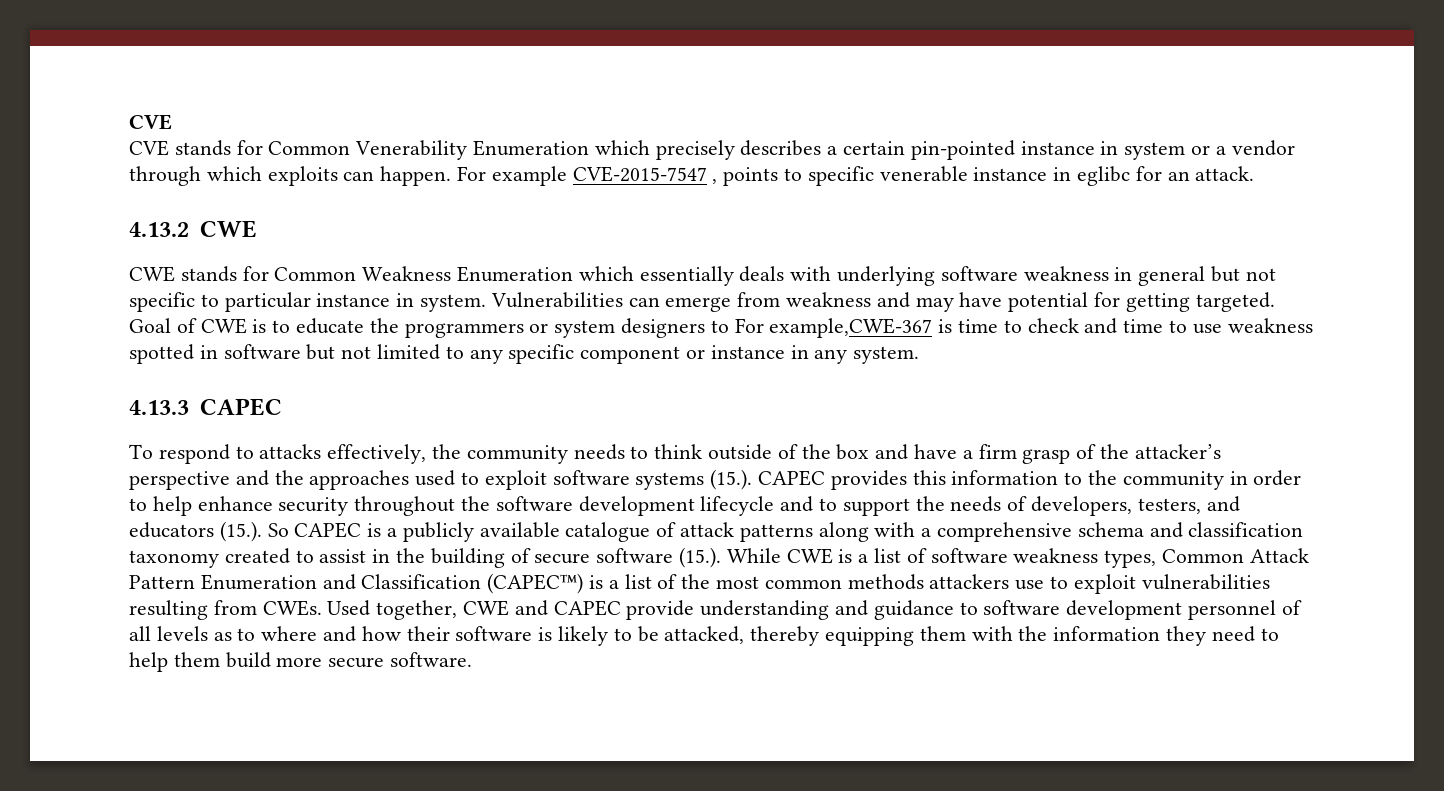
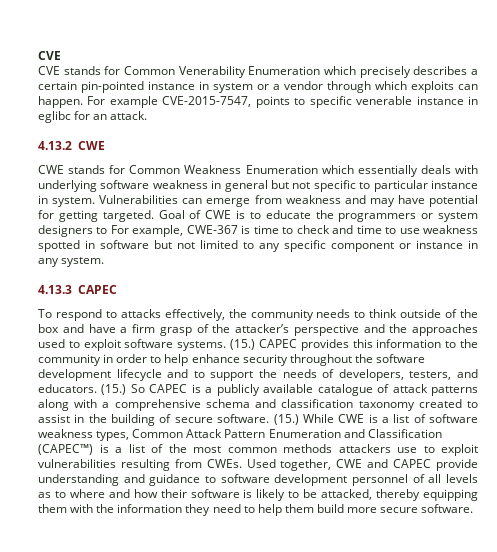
[572,166,718,184] CVE-2015-7547 , -> [162,96,252,107] CVE-2015-7547,
[769,318,933,338] example,CWE-367 -> [132,225,238,237] example, CWE-367
[635,469,753,490] systems (15.). -> [177,339,256,351] systems. (15.)
[129,521,262,542] educators (15.). -> [38,384,127,395] educators. (15.)
[596,547,722,568] software (15.). -> [217,414,299,425] software. (15.)

